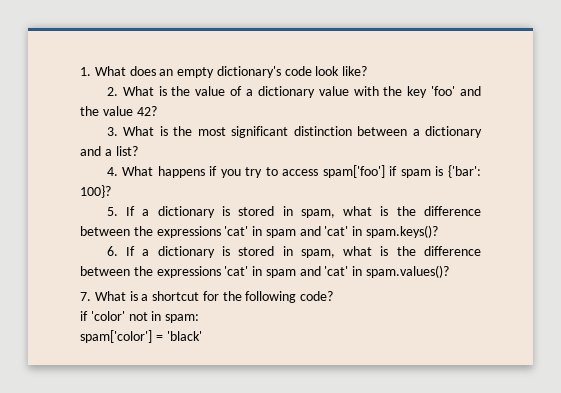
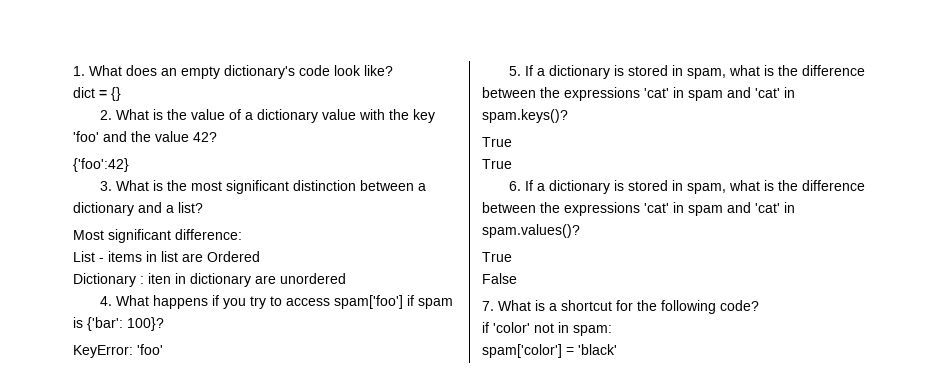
(368, 71) none -> [73,87,121,101] // dict = {}
(157, 111) none -> [73,158,129,172] // {'foo':42}
(138, 151) none -> [73,229,242,243] [73,251,260,262] [73,273,346,287] // Most significant difference: // List - items in list are Ordered // Dictionary : iten in dictionary are unordered
(111, 191) none -> [73,344,163,358] // KeyError: 'foo'
(439, 231) none -> [482,137,512,147] [482,159,512,169] // True // True
(450, 271) none -> [482,252,512,262] [482,273,517,284] // True // False

